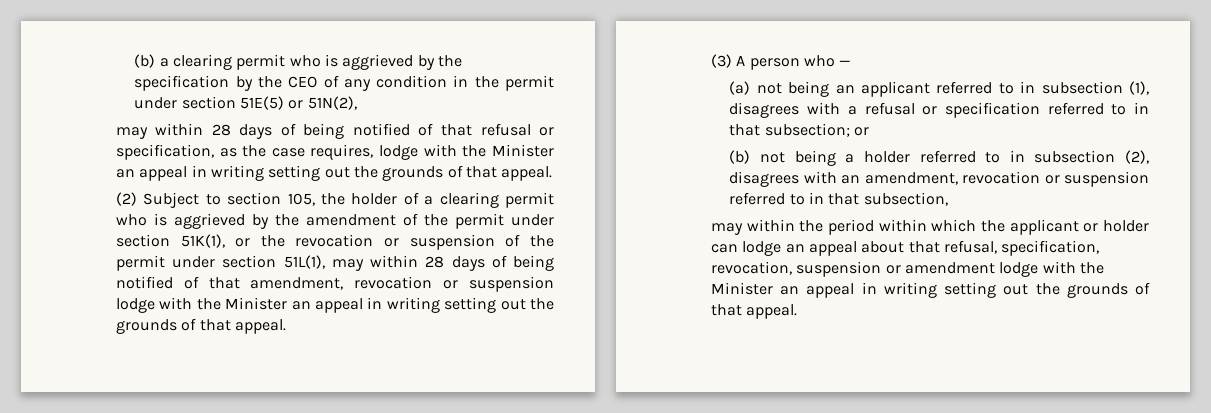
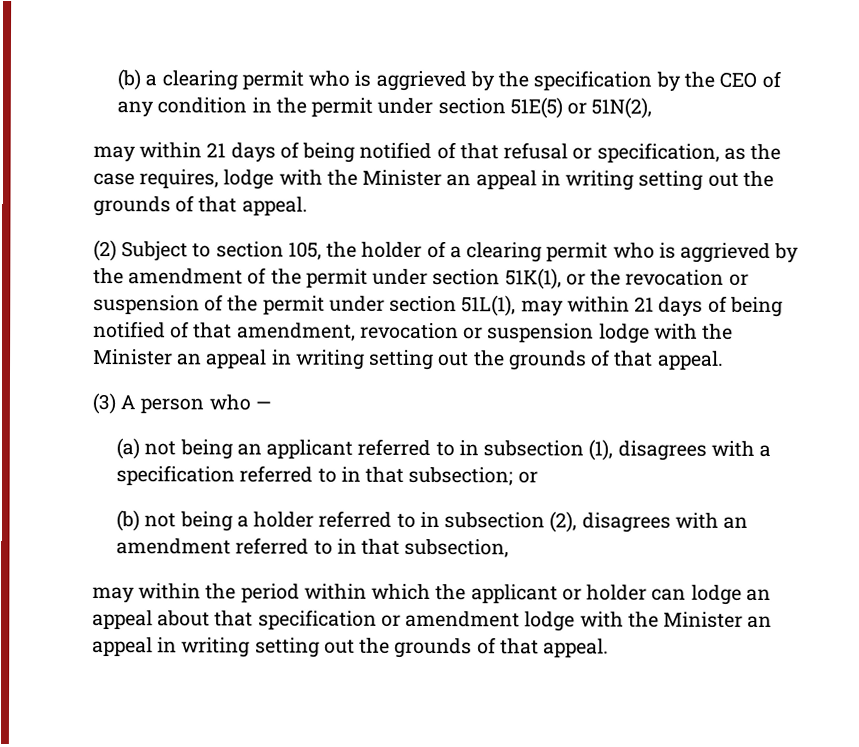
[211,124,231,136] 28 -> [206,142,227,158] 21
[425,256,445,268] 28 -> [634,296,655,312] 21
[864,102,938,115] refusal or -> (772, 451) none
[864,171,1149,187] amendment, revocation or suspension -> [116,538,232,555] amendment
[943,240,1100,256] [710,261,882,277] refusal, specification, revocation, suspension -> [257,609,377,630] specification

